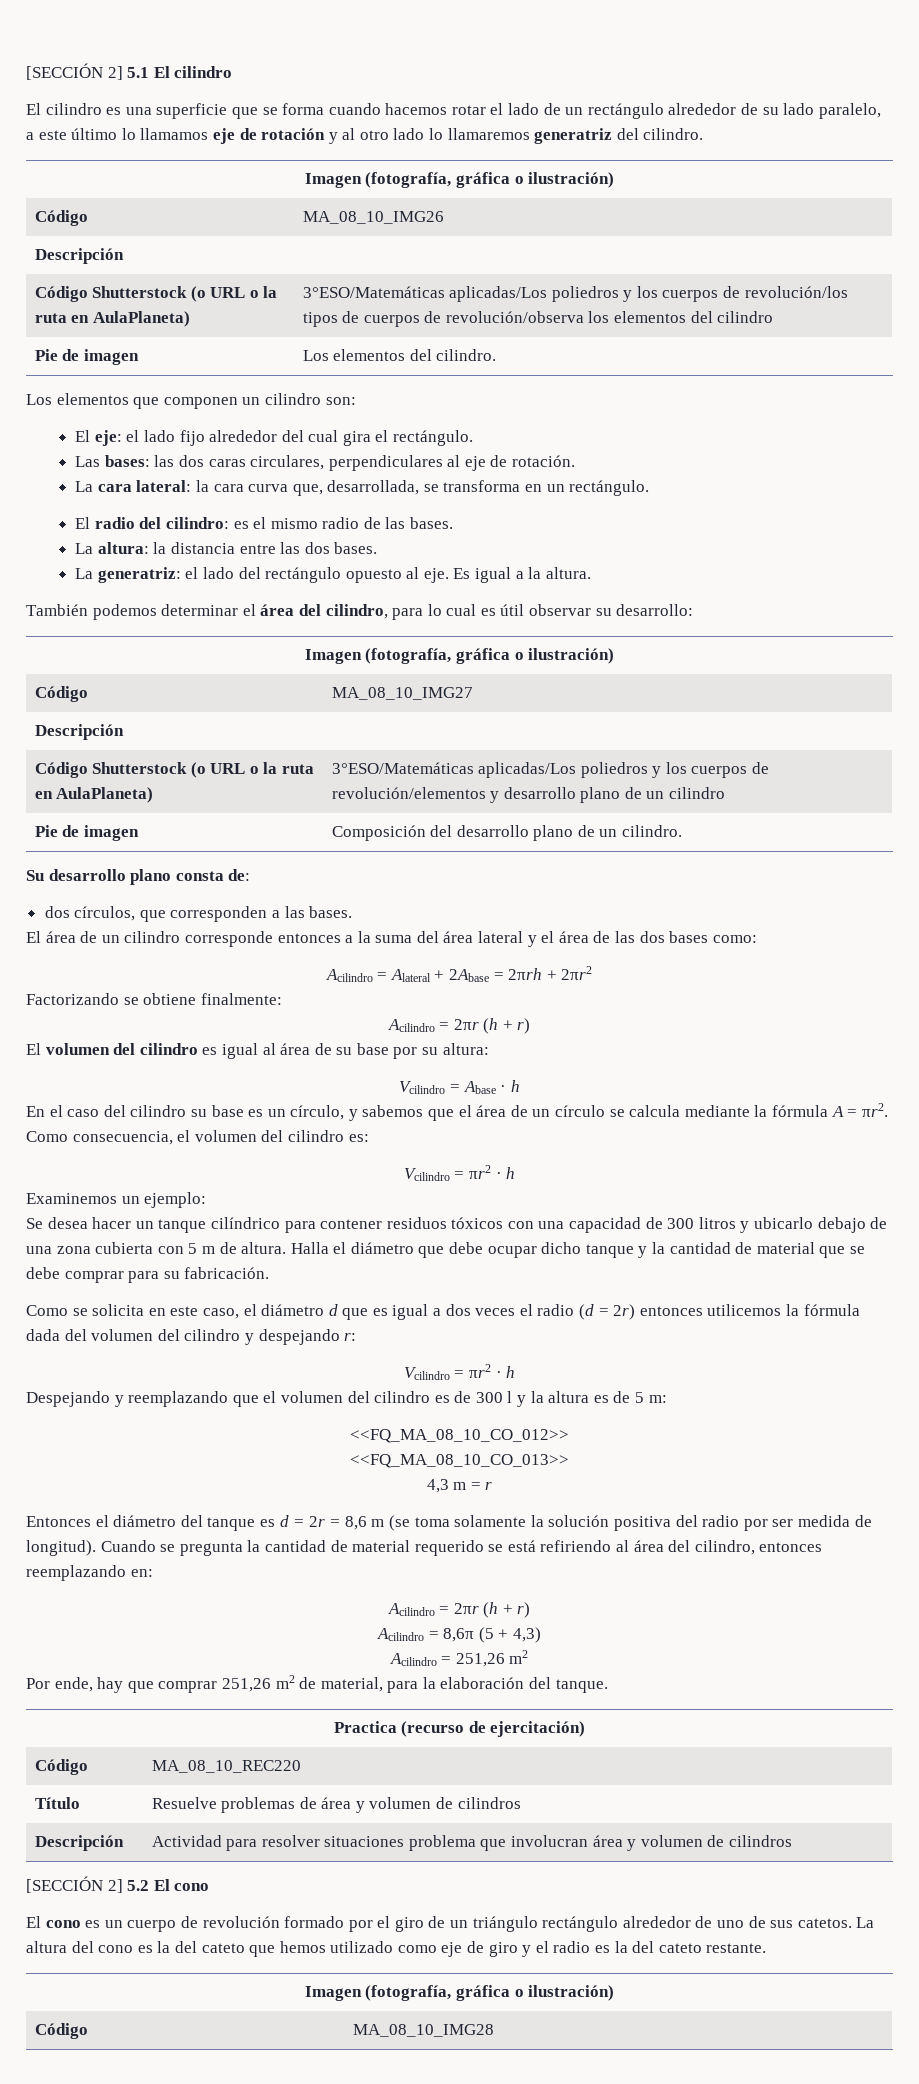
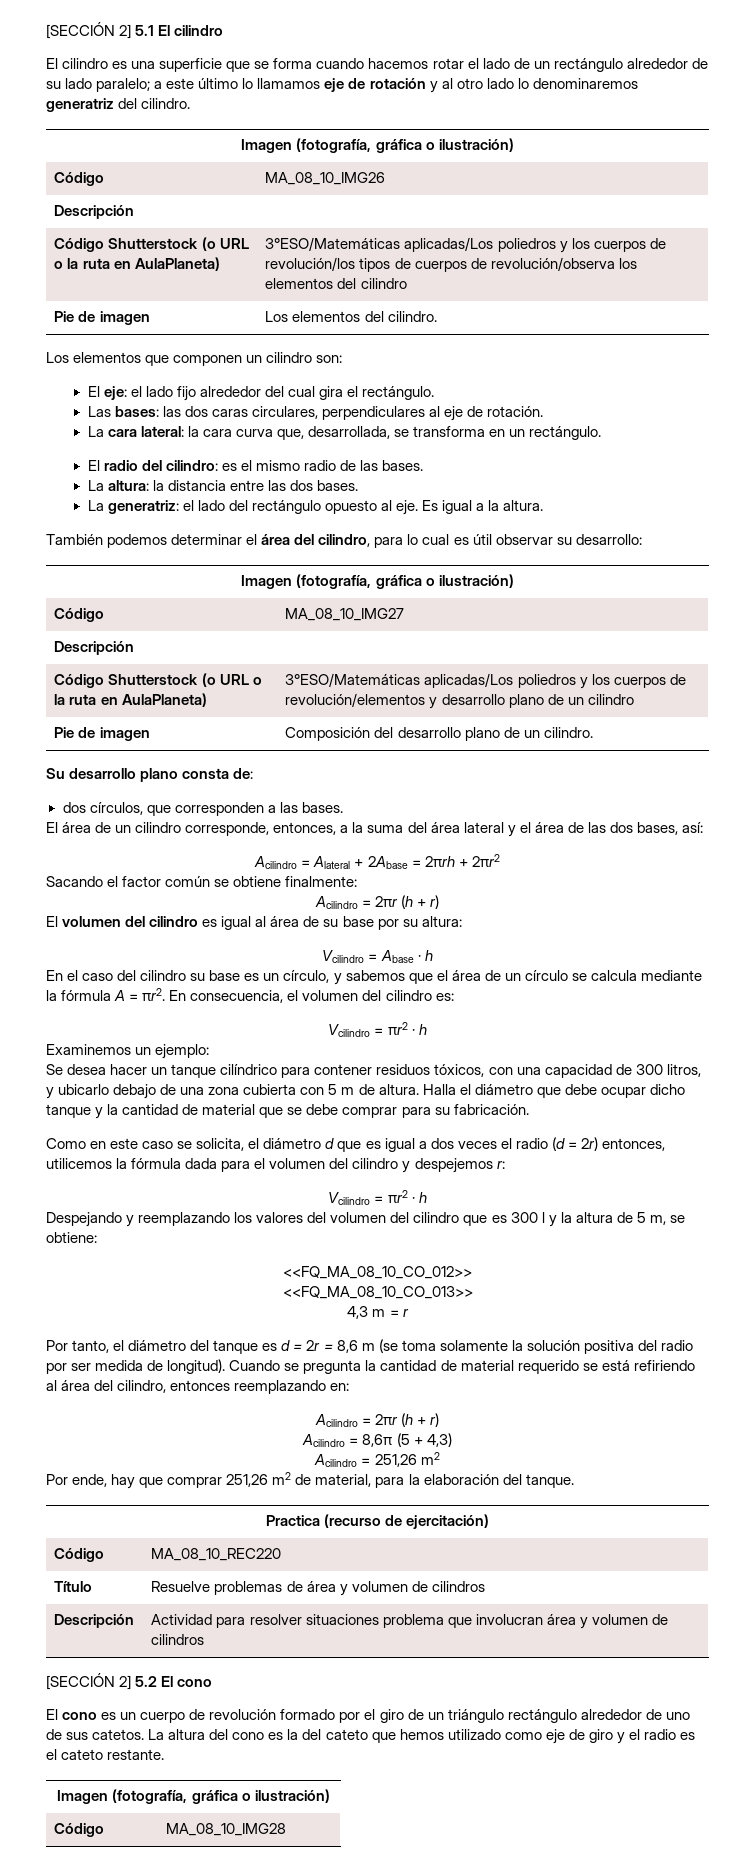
[818,103,881,119] paralelo, -> [96,78,151,92] paralelo;
[447,128,530,140] llamaremos -> [532,78,638,89] denominaremos
[184,931,341,947] corresponde entonces -> [185,822,337,836] corresponde, entonces,
[669,931,757,943] bases como: -> [636,822,703,835] bases, así:
[26,993,119,1005] Factorizando -> [46,876,211,887] Sacando el factor común
[26,1131,68,1142] Como -> [169,990,187,1001] En
[451,1217,504,1229] tóxicos -> [434,1064,485,1077] tóxicos,
[698,1217,736,1229] litros -> [666,1064,701,1077] litros,
[72,1304,239,1319] se solicita en este caso, -> [90,1138,245,1151] en este caso se solicita,
[639,1306,703,1316] entonces -> [602,1138,665,1151] entonces,
[64,1329,87,1341] del -> [221,1158,266,1172] para el
[258,1329,340,1345] despejando -> [414,1158,493,1173] despejemos
[232,1391,472,1407] que el volumen del cilindro es de -> [234,1212,507,1226] los valores del volumen del cilindro que es
[593,1395,609,1403] es -> (613, 1217) none
[648,1395,667,1403] m: -> [649,1215,685,1225] [46,1232,97,1243] m, se obtiene:
[26,1516,91,1527] Entonces -> [46,1340,110,1353] Por tanto,
[614,1941,655,1953] la del -> [46,1749,57,1760] el

